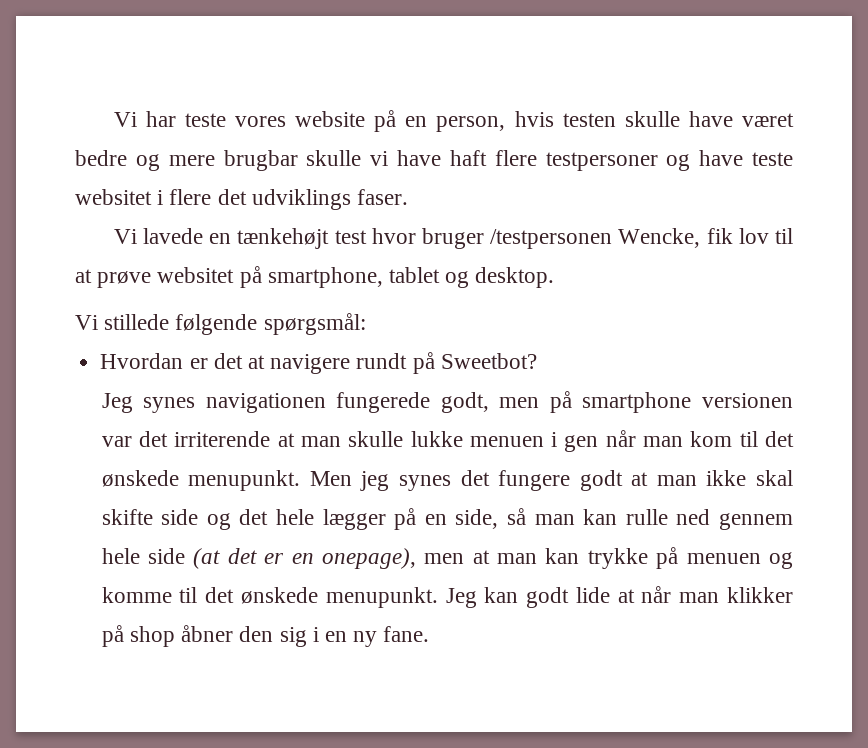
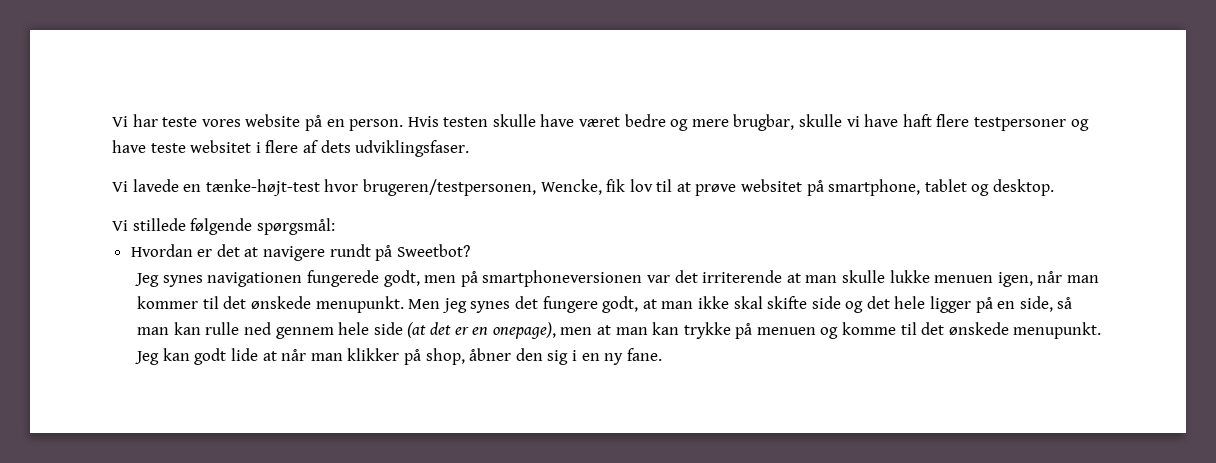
[436,111,554,132] person, hvis -> [349,116,439,131] person. Hvis
[223,150,298,171] brugbar -> [733,114,795,131] brugbar,
[217,189,409,210] det udviklings faser. -> [302,140,470,157] af dets udviklingsfaser.
[237,228,613,249] tænkehøjt test hvor bruger /testpersonen -> [205,179,536,196] tænke-højt-test hvor brugeren/testpersonen,
[582,392,793,413] smartphone versionen -> [482,270,643,287] smartphoneversionen
[551,430,733,452] i gen når man kom -> [997,271,1099,287] [137,296,199,309] igen, når man kommer
[579,470,623,491] godt -> [602,296,639,313] godt,
[322,509,386,530] lægger -> [930,296,972,313] ligger
[129,626,175,647] shop -> [425,348,465,365] shop,

